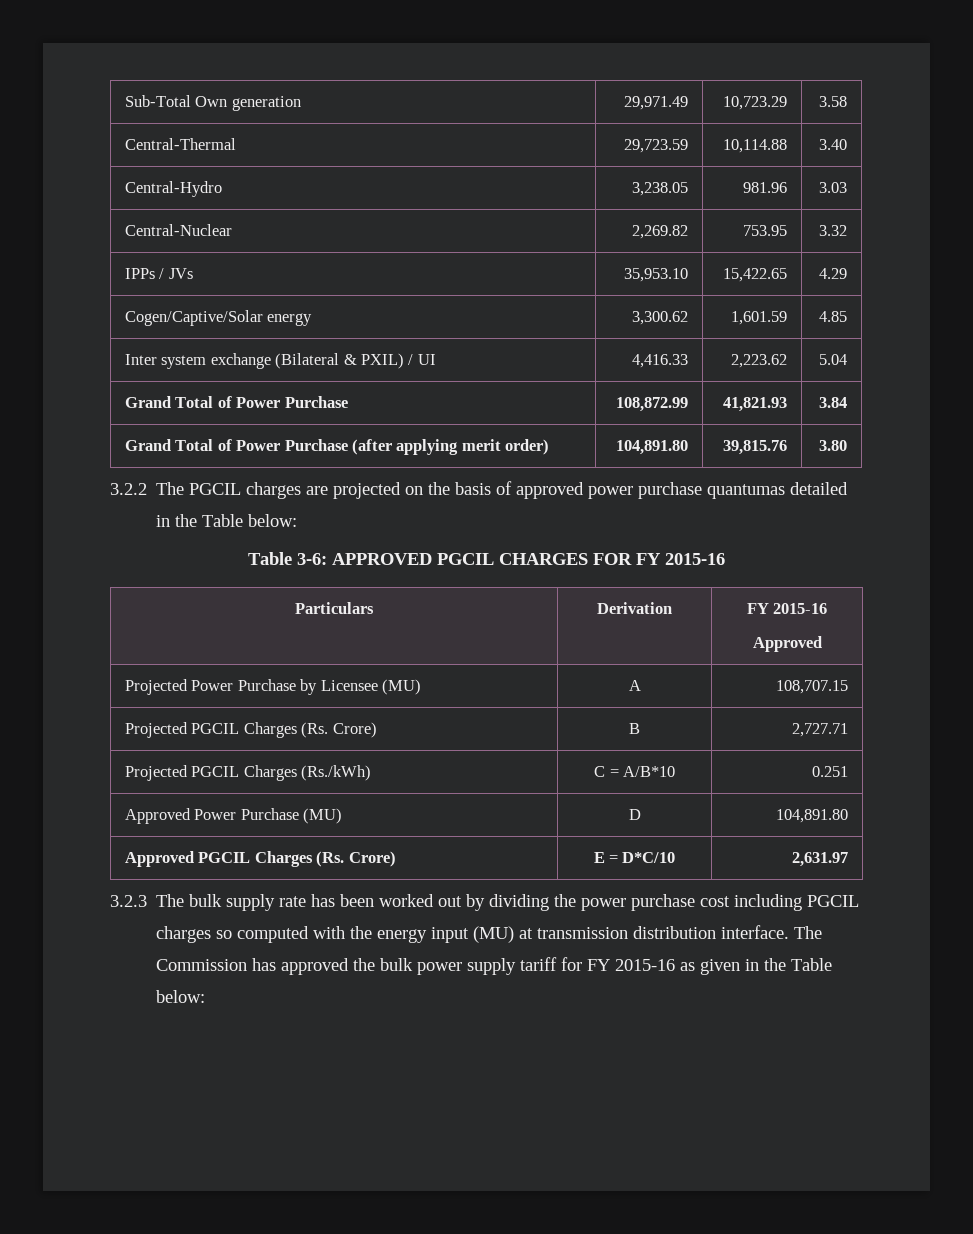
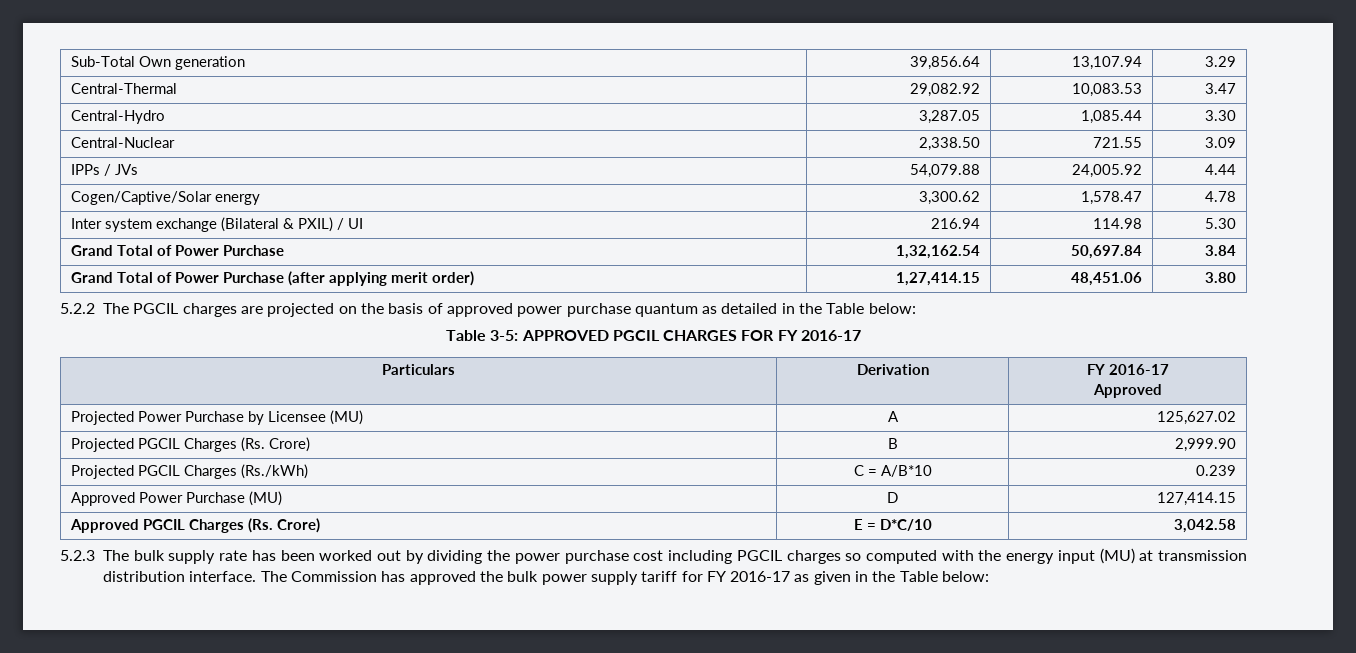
[624,96,689,110] [723,96,788,110] [819,96,848,107] [124,138,236,150] [624,139,689,153] [723,139,788,153] [819,139,848,150] [124,181,222,197] [632,182,689,196] [743,182,788,193] [819,182,848,193] [124,224,232,236] [632,225,689,239] [743,225,788,236] [819,225,848,236] 29,971.49 | 10,723.29 | 3.58 // Central-Thermal | 29,723.59 | 10,114.88 | 3.40 // Central-Hydro | 3,238.05 | 981.96 | 3.03 // Central-Nuclear | 2,269.82 | 753.95 | 3.32 -> [909,56,980,70] [1071,56,1142,70] [1204,56,1236,67] [71,83,178,94] [909,83,980,97] [1071,83,1142,97] [1204,83,1236,94] [71,110,166,124] [918,110,980,124] [1080,110,1142,124] [1204,110,1236,121] [71,137,176,148] [918,137,980,151] [1092,137,1142,148] [1204,137,1236,148] 39,856.64 | 13,107.94 | 3.29 // Central-Thermal | 29,082.92 | 10,083.53 | 3.47 // Central-Hydro | 3,287.05 | 1,085.44 | 3.30 // Central-Nuclear | 2,338.50 | 721.55 | 3.09
[624,268,689,282] [723,268,788,282] [819,268,848,279] 35,953.10 | 15,422.65 | 4.29 -> [909,164,980,178] [1071,164,1142,178] [1204,164,1236,175] 54,079.88 | 24,005.92 | 4.44
[731,311,788,325] [819,311,848,322] 1,601.59 | 4.85 -> [1080,191,1142,205] [1204,191,1236,202] 1,578.47 | 4.78
[632,354,689,368] [731,354,788,368] [819,354,848,365] 4,416.33 | 2,223.62 | 5.04 -> [930,218,980,229] [1092,218,1142,229] [1204,218,1236,229] 216.94 | 114.98 | 5.30
[616,397,689,412] [723,397,788,412] 108,872.99 | 41,821.93 -> [895,245,980,259] [1070,245,1142,259] 1,32,162.54 | 50,697.84
[616,440,689,455] [723,440,788,455] 104,891.80 | 39,815.76 -> [895,272,980,286] [1070,272,1142,286] 1,27,414.15 | 48,451.06
[110,483,147,495] 3.2.2 -> [60,303,95,314] 5.2.2
[707,484,786,499] quantumas -> [634,303,718,317] quantum as
[297,553,327,565] 3-6: -> [490,330,519,341] 3-5:
[665,553,725,565] 2015-16 -> [801,330,862,341] 2016-17
[773,603,828,614] 2015-16 -> [1108,364,1169,375] 2016-17
[776,680,849,694] 108,707.15 -> [1156,411,1236,425] 125,627.02
[792,723,849,737] 2,727.71 -> [1174,438,1236,452] 2,999.90
[812,766,849,777] 0.251 -> [1195,465,1236,476] 0.239
[776,809,849,823] 104,891.80 -> [1156,492,1236,506] 127,414.15
[792,852,849,867] [110,895,147,907] 2,631.97 // 3.2.3 -> [1173,519,1236,533] [60,550,95,561] 3,042.58 // 5.2.3
[615,959,676,971] 2015-16 -> [730,571,791,582] 2016-17

